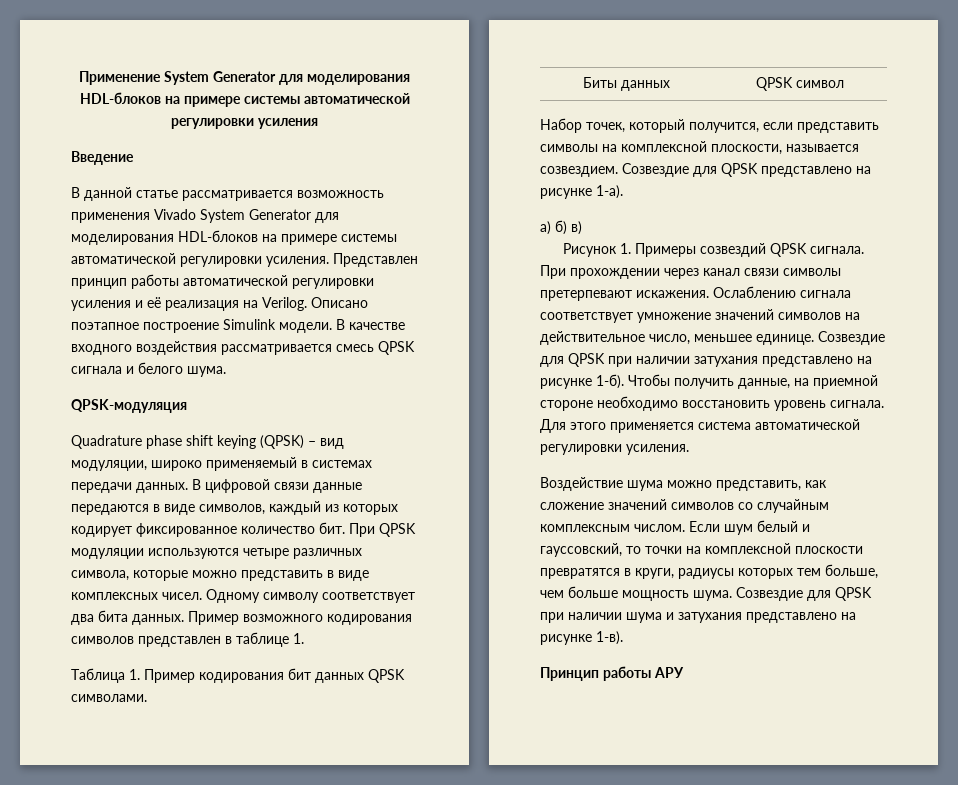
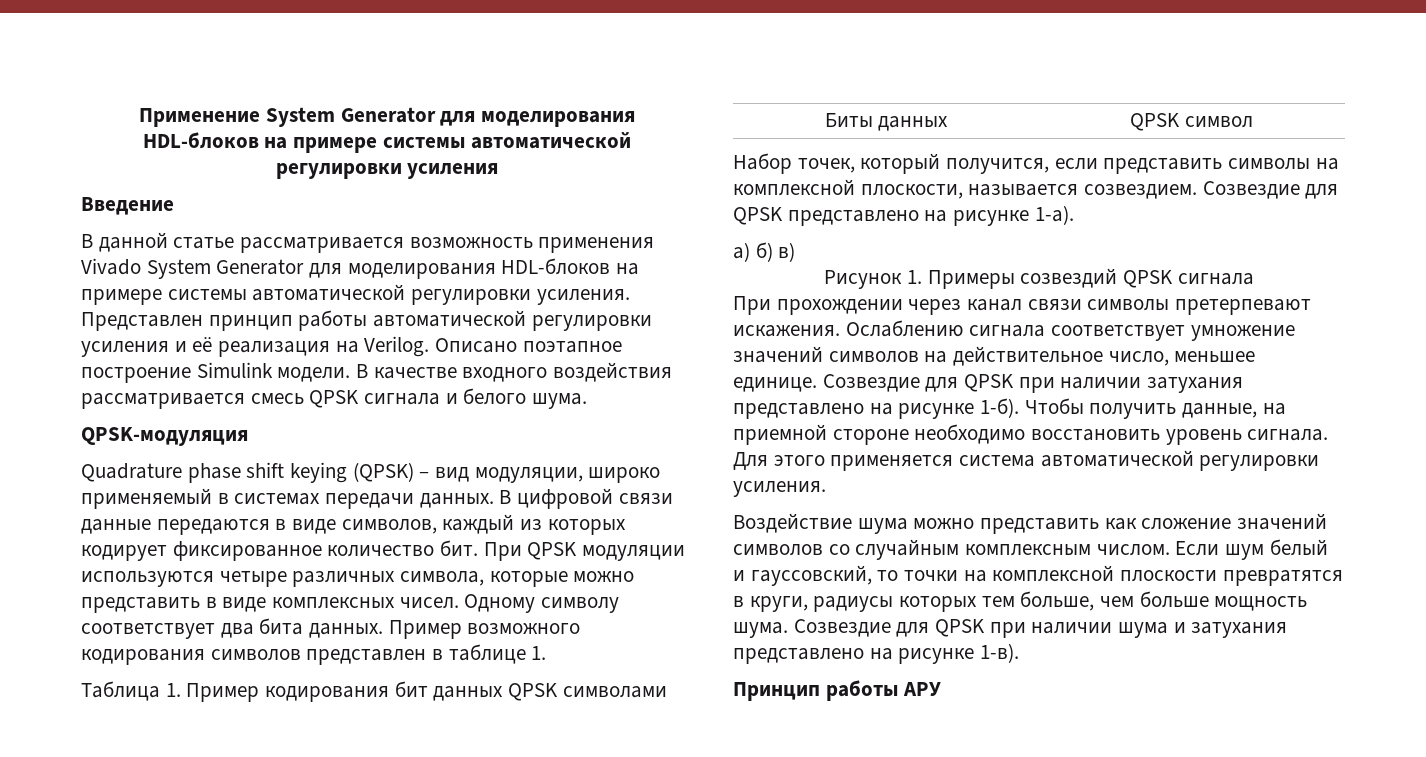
[71,694,147,702] символами. -> [562,686,667,698] символами
[810,246,864,254] сигнала. -> [1177,273,1254,285] сигнала
[716,480,801,491] представить, -> [980,518,1100,534] представить

